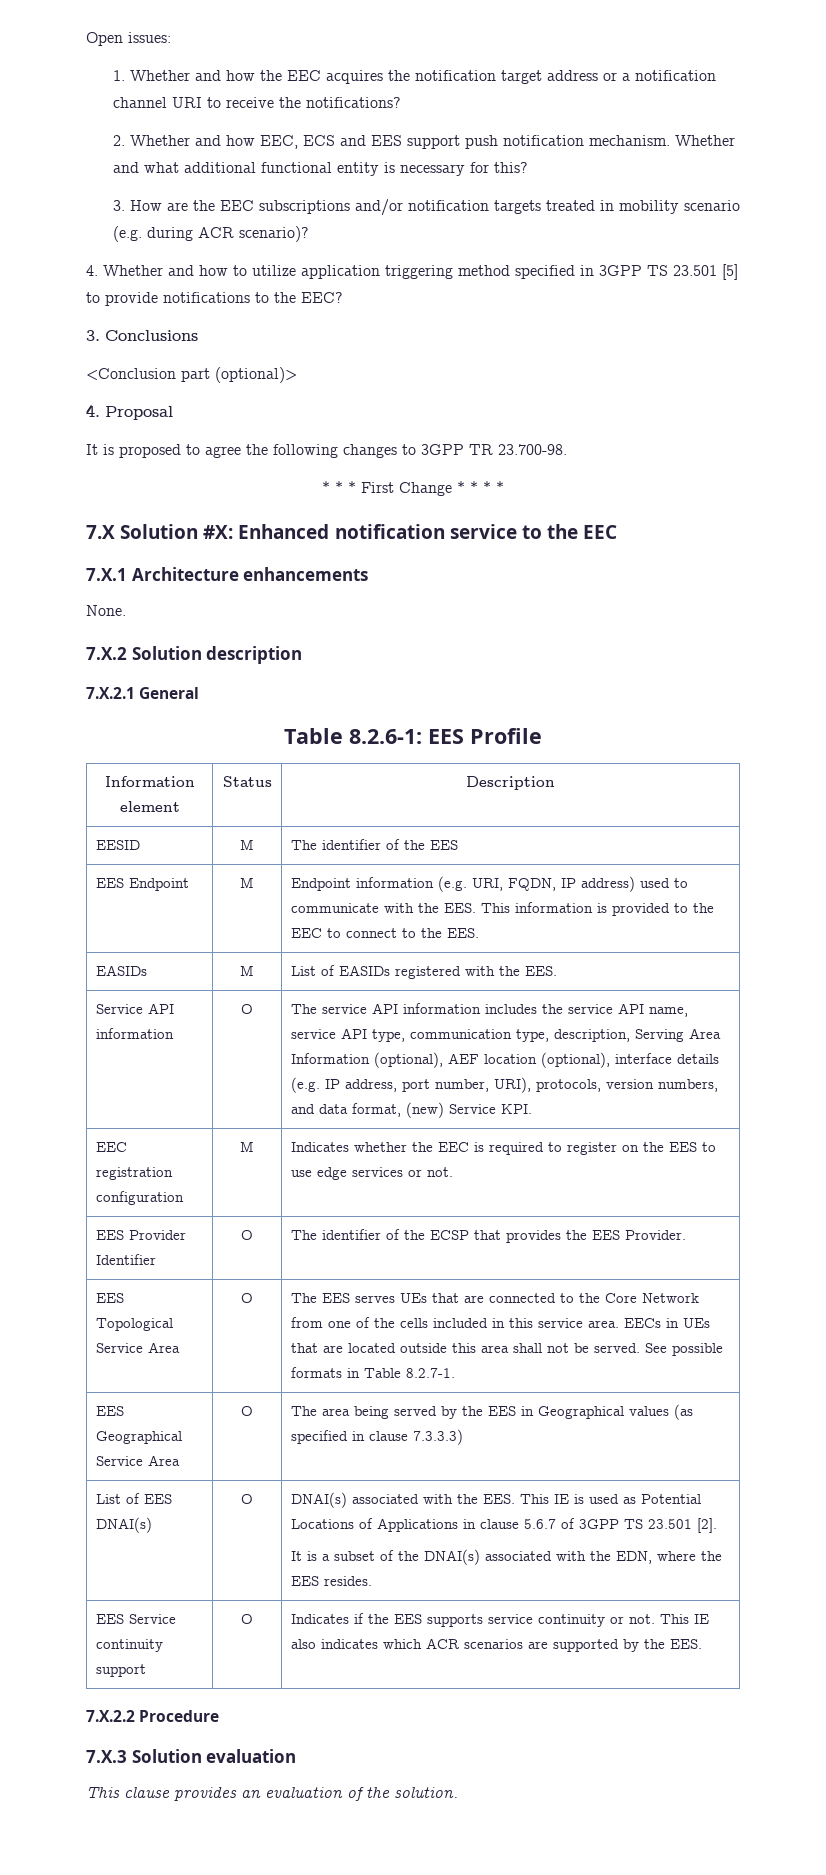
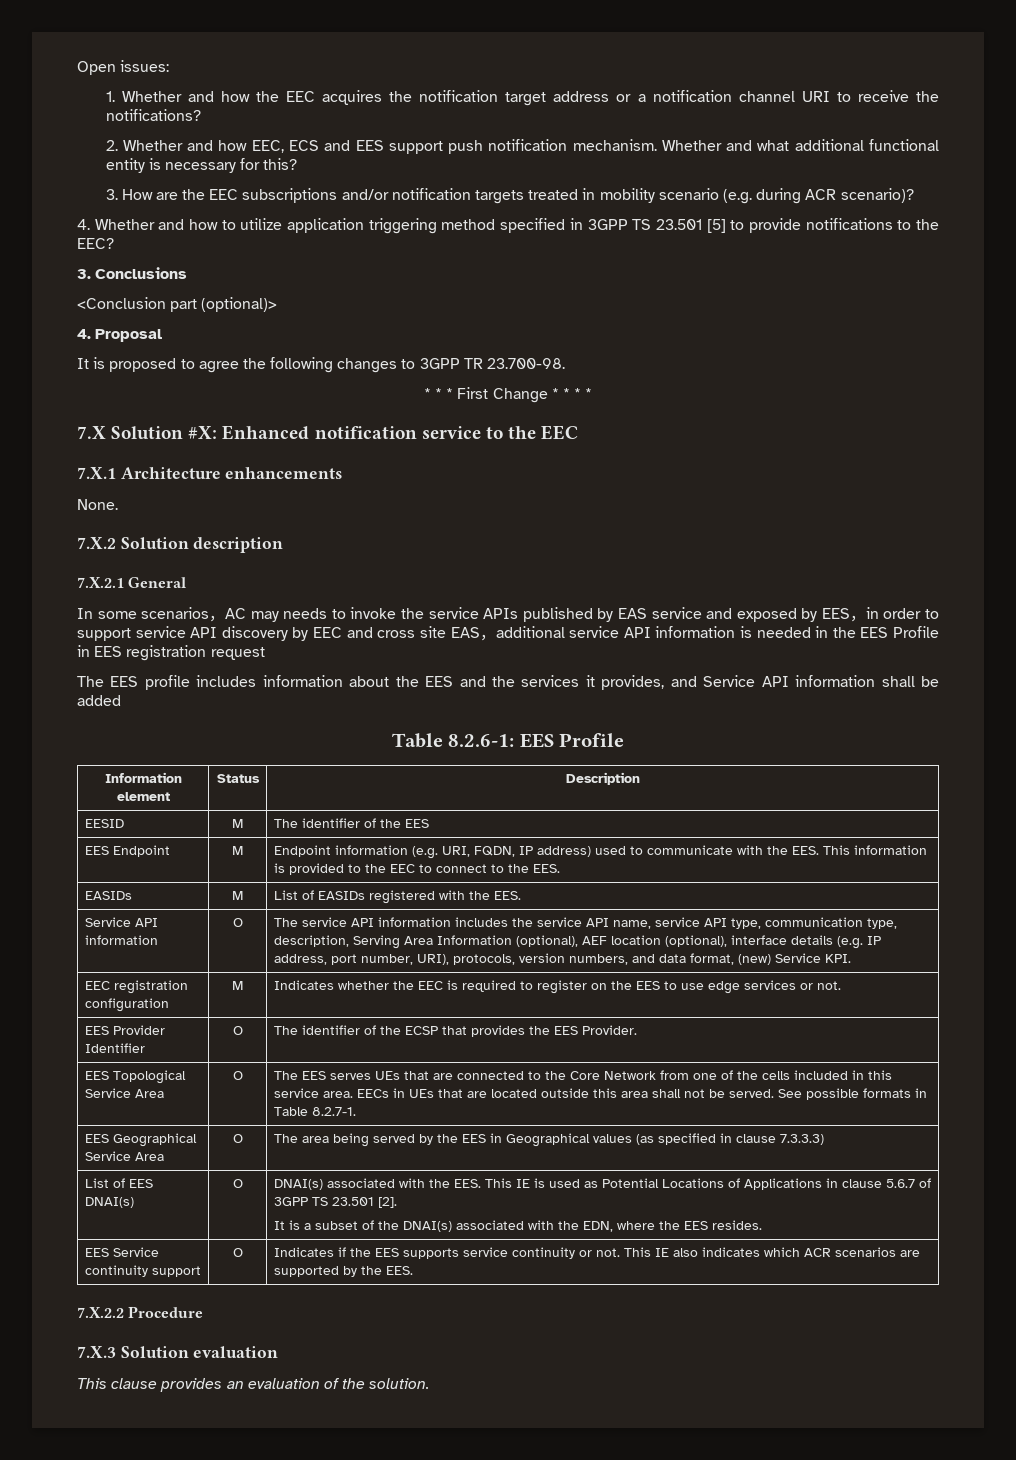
(200, 693) none -> [77,607,939,622] [77,626,939,641] [77,645,265,661] [77,675,940,690] [77,695,121,706] // In some scenarios，AC may needs to invoke the service APIs published by EAS service and exposed by EES，in order to support service API discovery by EEC and cross site EAS，additional service API information is needed in the EES Profile in EES registration request // The EES profile includes information about the EES and the services it provides, and Service API information shall be added

